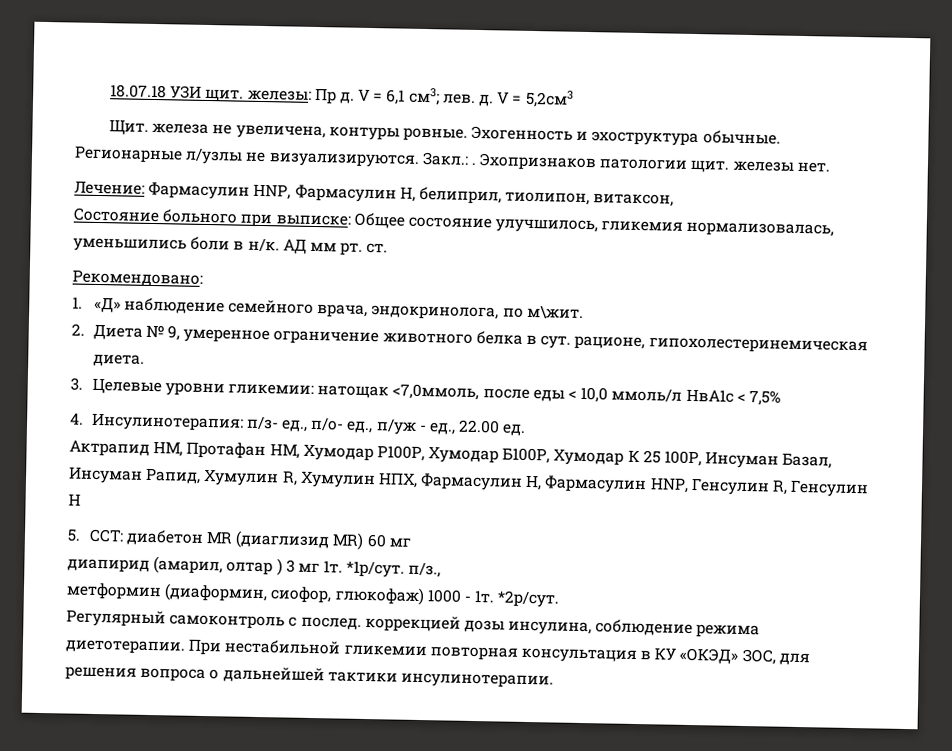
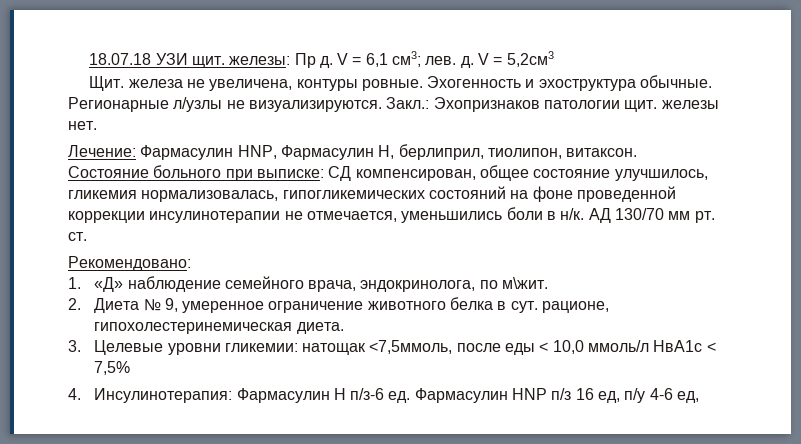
[470,162,476,165] . -> (430, 103) none
[418,186,675,207] белиприл, тиолипон, витаксон, -> [398,144,638,160] берлиприл, тиолипон, витаксон.
[353,212,405,229] Общее -> [328,165,529,181] СД компенсирован, общее
(835, 229) none -> [282,186,676,202] [68,211,397,223] гипогликемических состояний на фоне проведенной коррекции инсулинотерапии не отмечается,
(307, 246) none -> [614,208,664,220] 130/70
[392,383,480,401] <7,0ммоль, -> [369,340,453,354] <7,5ммоль,
[245,415,527,436] [69,439,833,469] [68,466,870,498] [68,493,81,506] [67,528,411,550] [67,556,442,578] [66,582,561,608] [66,609,761,639] [65,638,810,666] [65,666,554,689] п/з- ед., п/о- ед., п/уж - ед., 22.00 ед. // Актрапид НМ, Протафан НМ, Хумодар Р100Р, Хумодар Б100Р, Хумодар К 25 100Р, Инсуман Базал, Инсуман Рапид, Хумулин R, Хумулин НПХ, Фармасулин Н, Фармасулин НNР, Генсулин R, Генсулин Н // 5. ССТ: диабетон МR (диаглизид МR) 60 мг // диапирид (амарил, олтар ) 3 мг 1т. *1р/сут. п/з., // метформин (диаформин, сиофор, глюкофаж) 1000 - 1т. *2р/сут. // Регулярный самоконтроль с послед. коррекцией дозы инсулина, соблюдение режима диетотерапии. При нестабильной гликемии повторная консультация в КУ «ОКЭД» ЗОС, для решения вопроса о дальнейшей тактики инсулинотерапии. -> [236,388,700,403] Фармасулин Н п/з-6 ед. Фармасулин НNP п/з 16 ед, п/у 4-6 ед,

